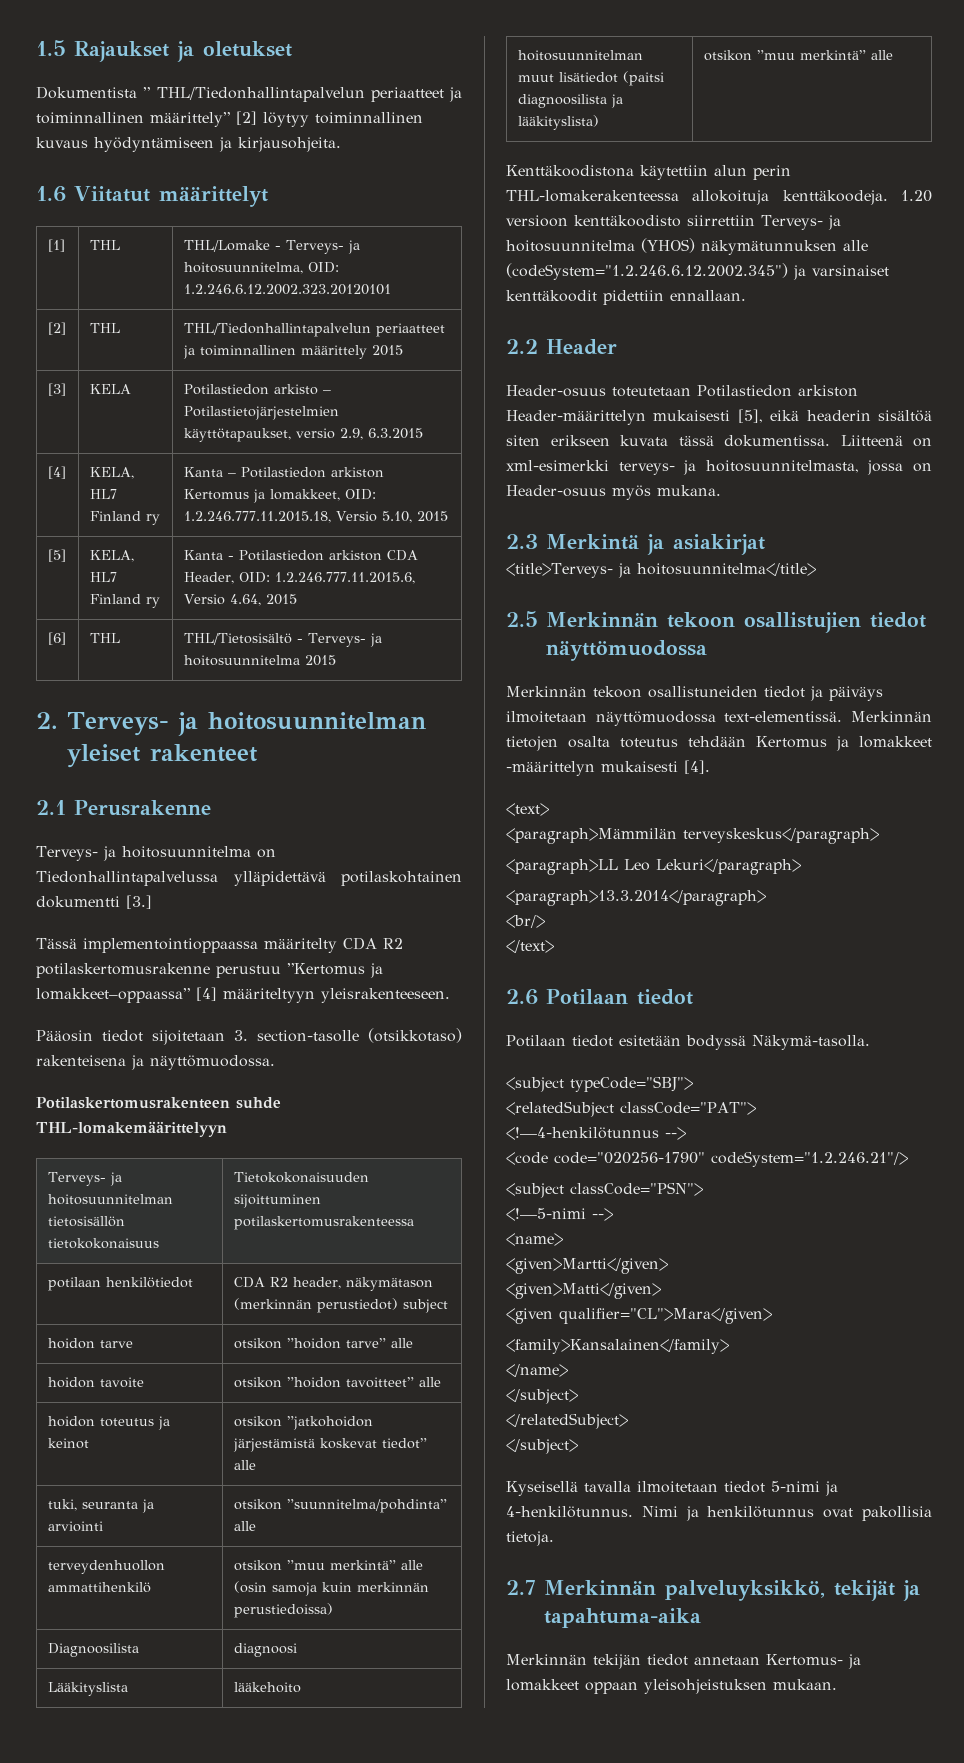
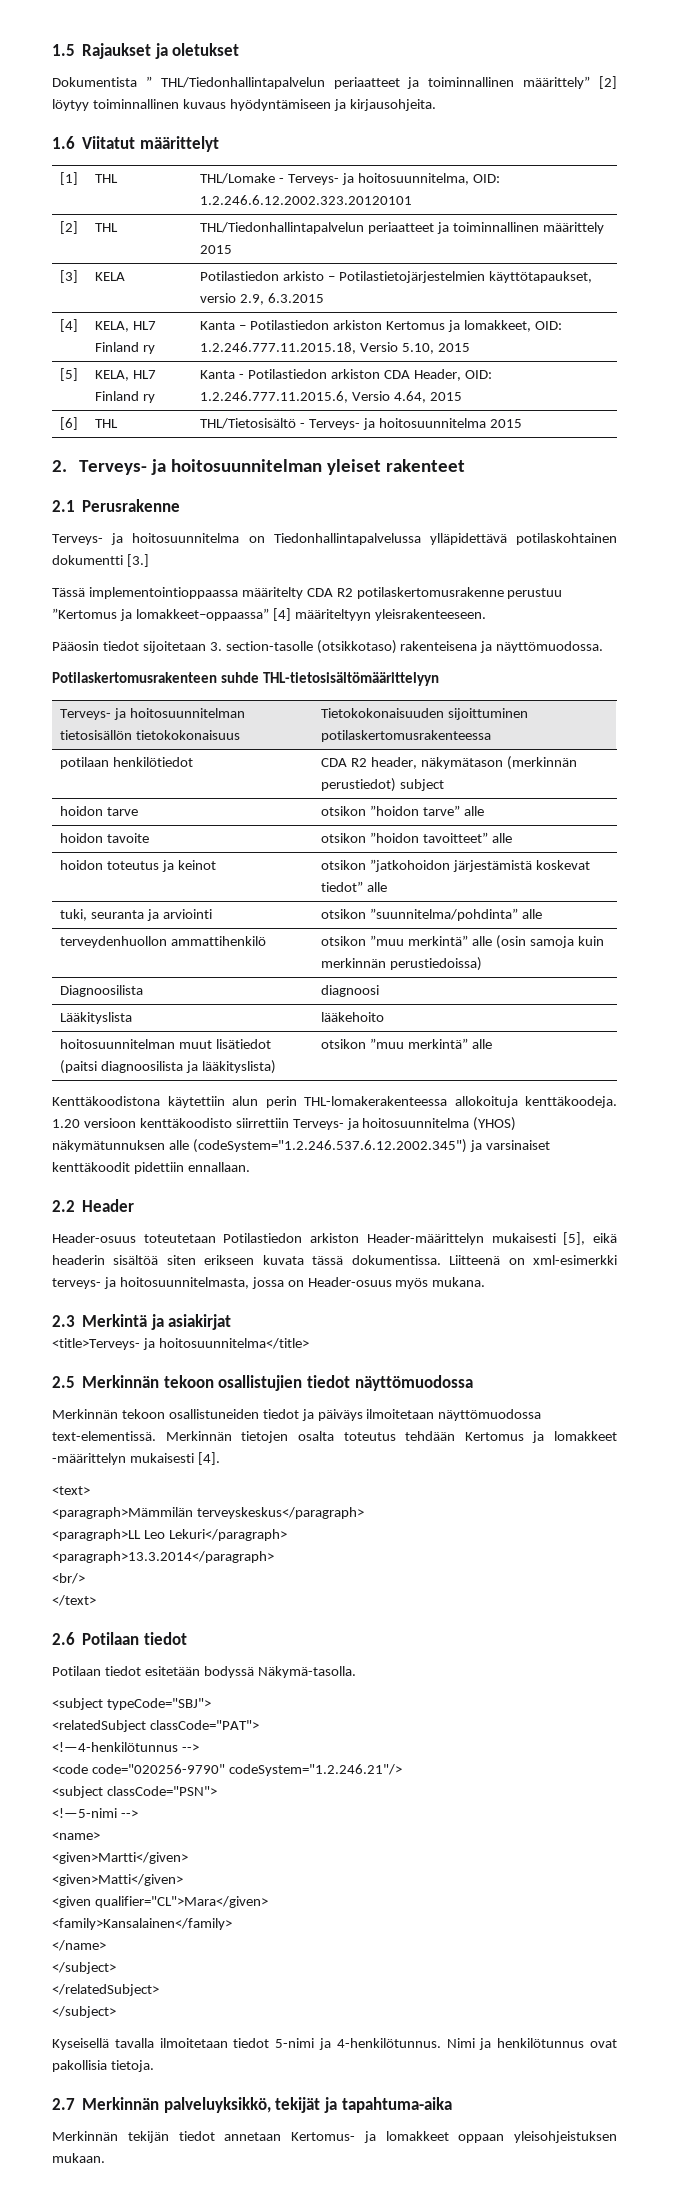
[36,1121,227,1137] THL-lomakemäärittelyyn -> [262,672,439,686] THL-tietosisältömäärittelyyn
[506,263,788,280] (codeSystem="1.2.246.6.12.2002.345") -> [192,1139,467,1153] (codeSystem="1.2.246.537.6.12.2002.345")
[554,1152,705,1164] code="020256-1790" -> [91,1764,225,1774] code="020256-9790"

